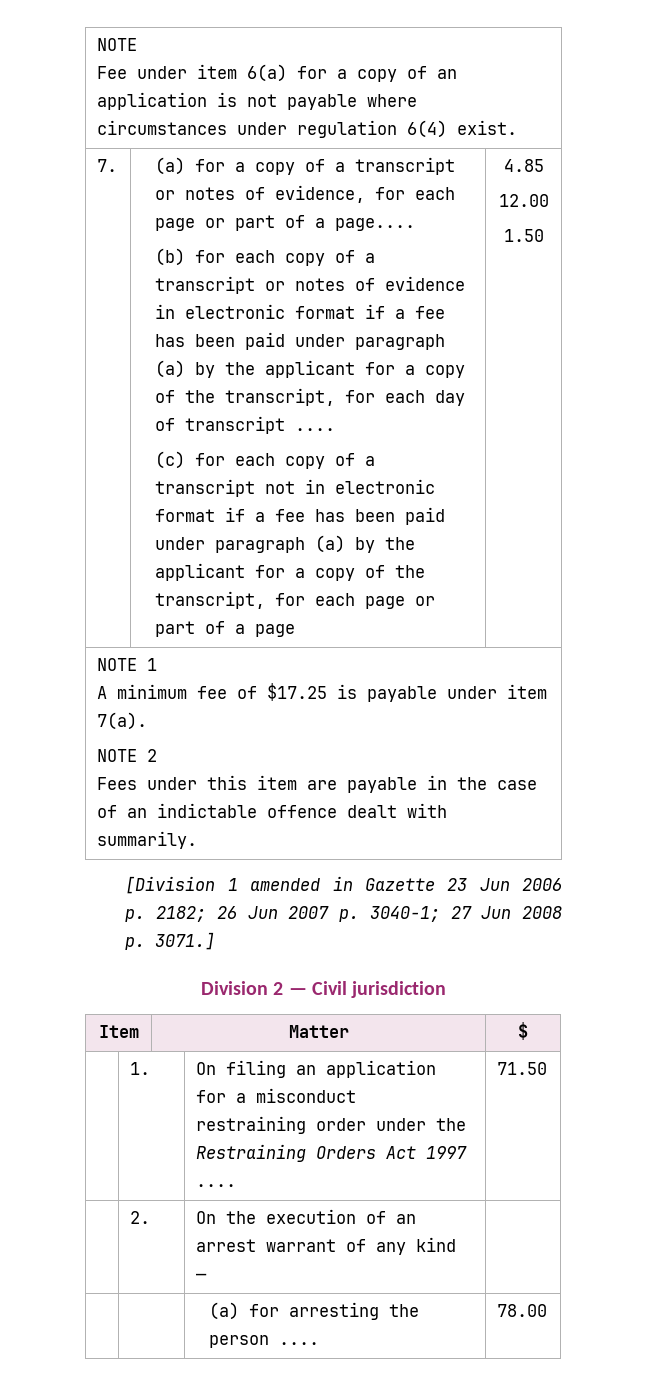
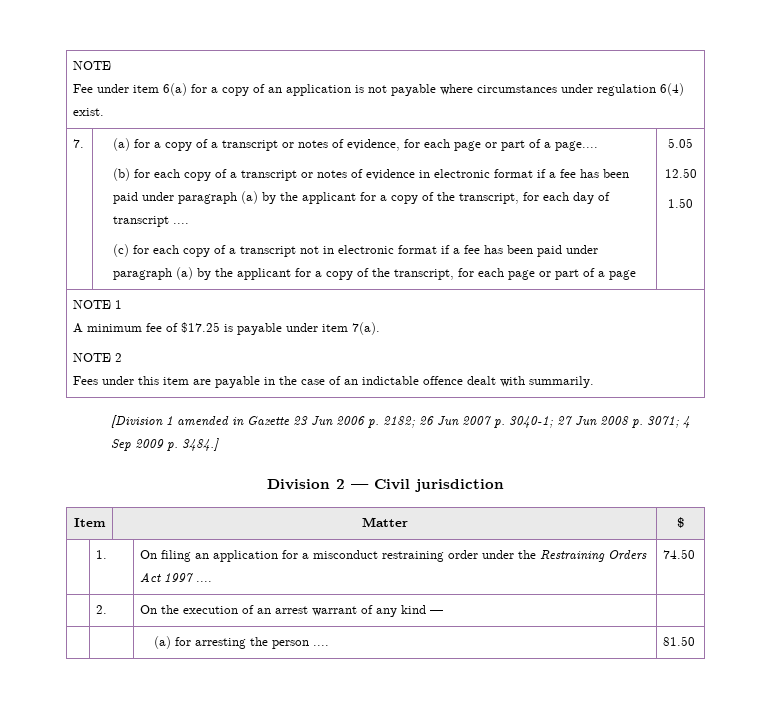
[503,159,544,172] [498,194,549,207] 4.85 // 12.00 -> [668,138,693,148] [664,168,697,178] 5.05 // 12.50
[155,932,216,950] 3071.] -> [647,416,691,428] [111,438,220,451] 3071; 4 Sep 2009 p. 3484.]
[497,1062,548,1075] 71.50 -> [663,549,696,559] 74.50
[497,1304,548,1317] 78.00 -> [663,636,696,646] 81.50

